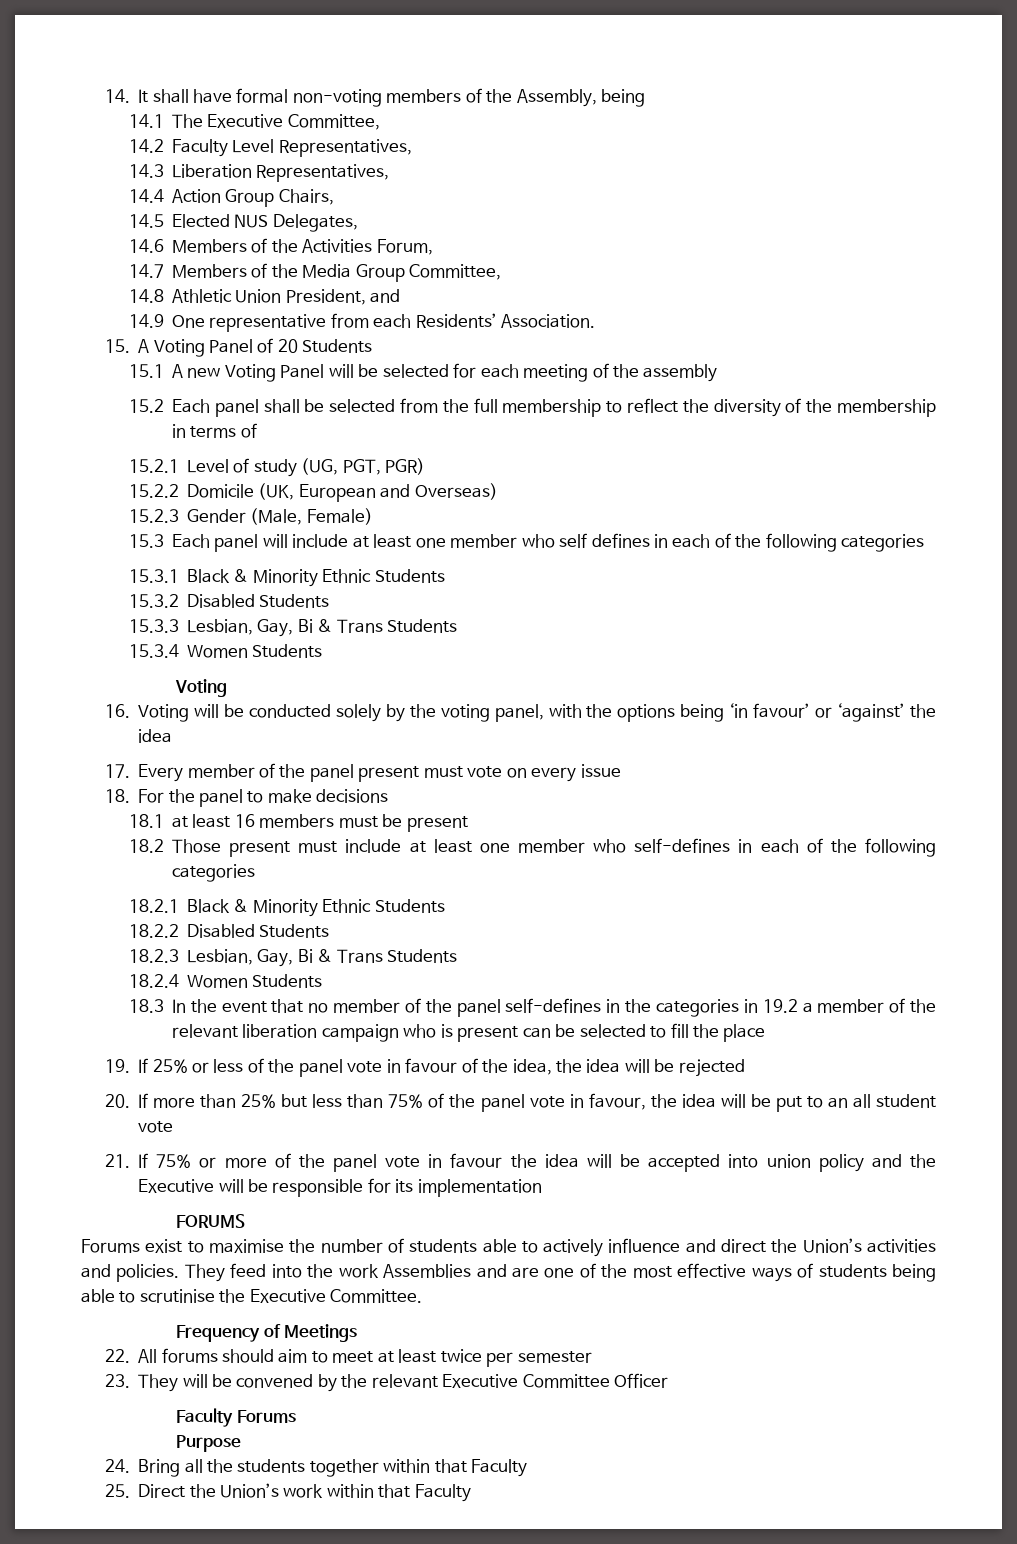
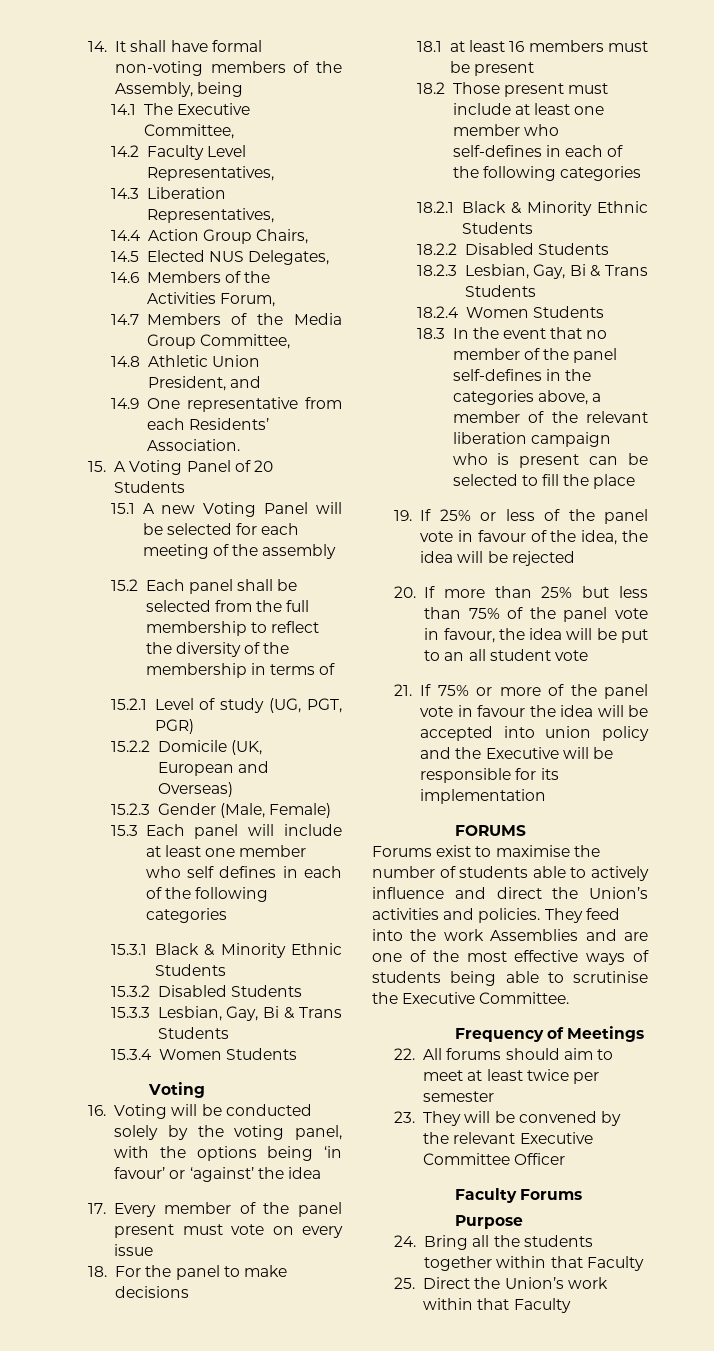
[743,999,798,1013] in 19.2 -> [537,390,588,405] above,

